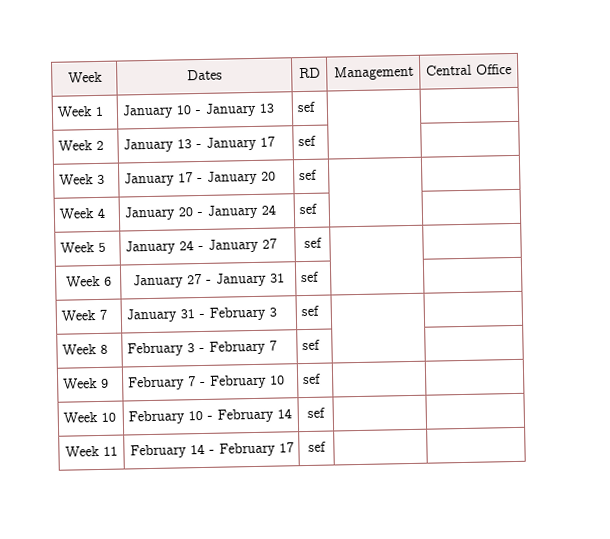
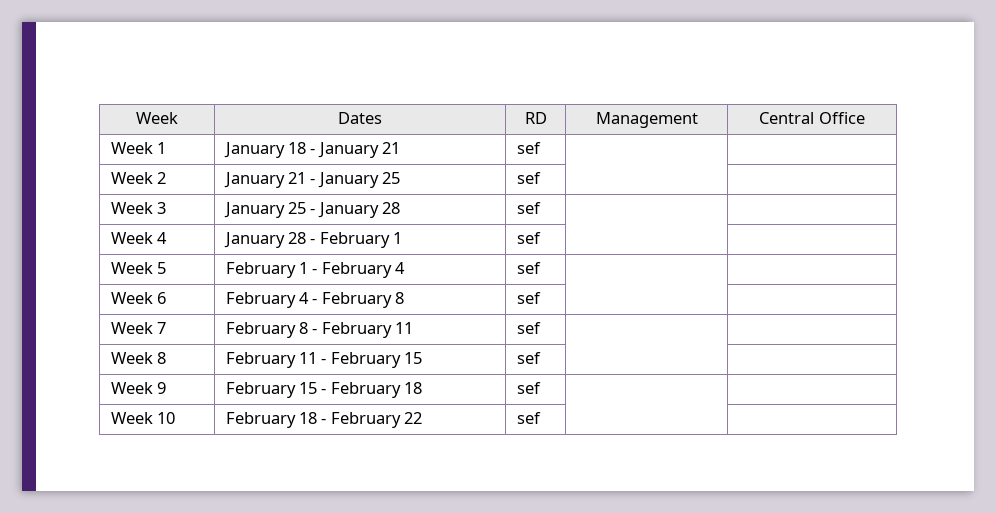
[176,102,275,117] 10 - January 13 -> [287,142,401,158] 18 - January 21
[177,136,276,151] 13 - January 17 -> [287,172,401,188] 21 - January 25
[178,170,277,185] 17 - January 20 -> [287,202,401,218] 25 - January 28
[178,204,277,219] 20 - January 24 -> [287,232,403,248] 28 - February 1
[125,238,278,255] [304,237,322,249] [65,275,112,287] [132,272,285,289] January 24 - January 27 | sef | | // Week 6 | January 27 - January 31 -> [225,262,406,278] [516,262,541,274] [110,292,166,304] [225,292,405,308] February 1 - February 4 | sef | | // Week 6 | February 4 - February 8
[126,306,278,323] January 31 - February 3 -> [225,322,414,338] February 8 - February 11
[187,340,278,355] 3 - February 7 -> [298,352,423,368] 11 - February 15
[188,374,286,389] 7 - February 10 -> [298,382,423,398] 15 - February 18
[188,408,293,423] [307,407,325,418] [65,445,118,457] [129,442,294,459] [308,441,326,452] 10 - February 14 | sef | | // Week 11 | February 14 - February 17 | sef | | -> [298,412,423,428] [516,412,541,424] 18 - February 22 | sef | |

